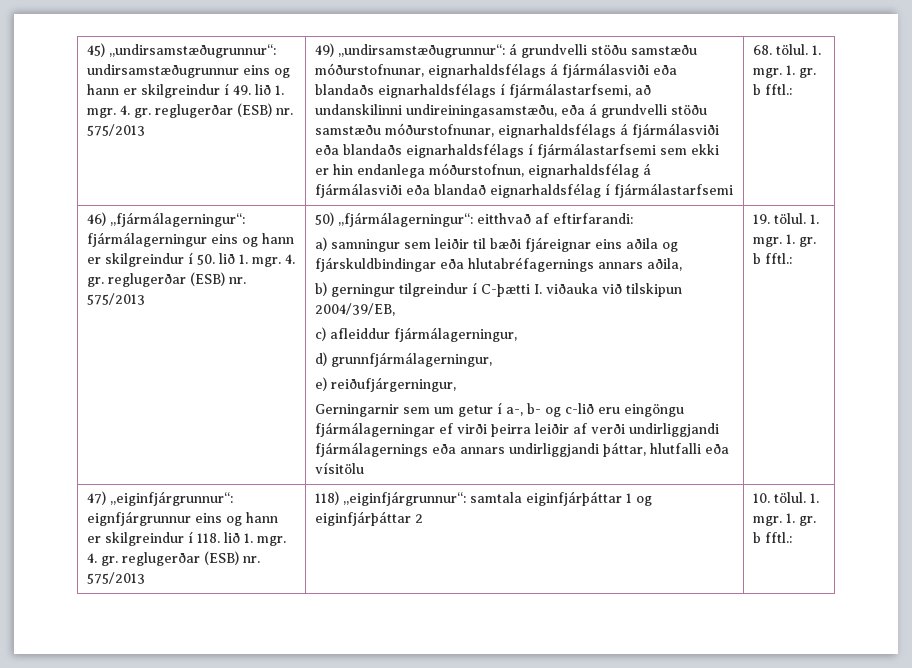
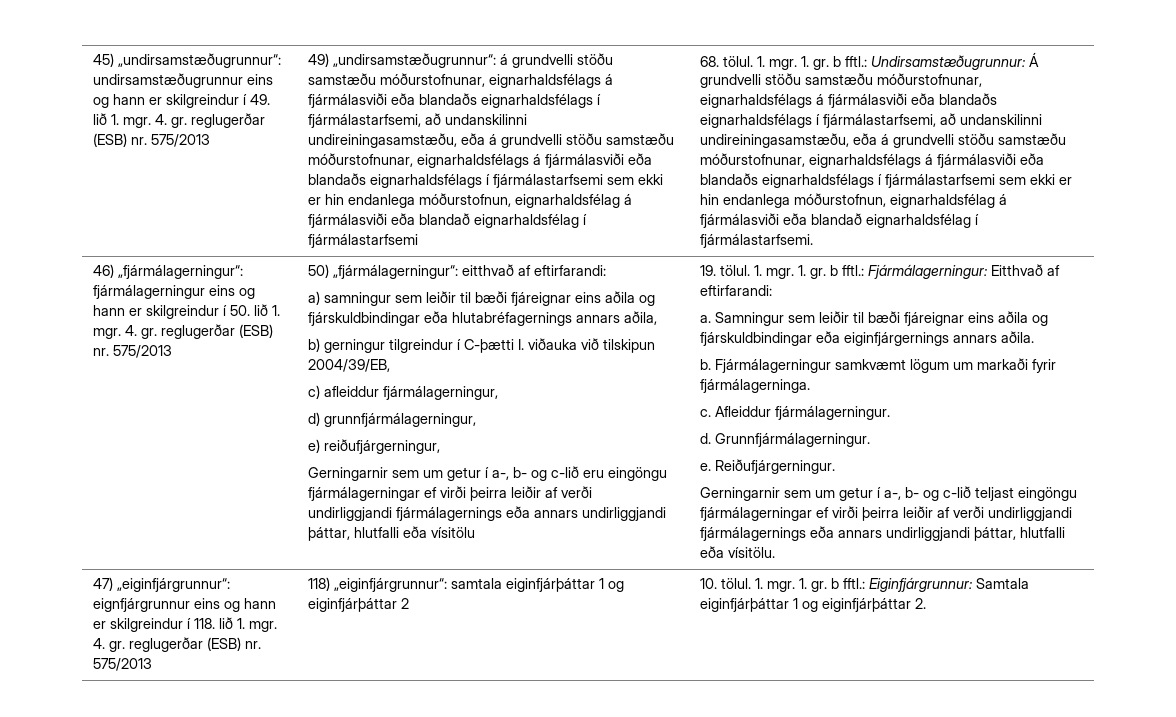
(793, 89) none -> [871,52,1040,70] [700,73,983,88] [700,93,998,108] [700,113,1043,128] [700,133,1067,148] [700,153,1045,168] [700,173,1073,188] [700,193,1008,208] [700,213,980,228] [700,234,814,248] Undirsamstæðugrunnur: Á grundvelli stöðu samstæðu móðurstofnunar, eignarhaldsfélags á fjármálasviði eða blandaðs eignarhaldsfélags í fjármálastarfsemi, að undanskilinni undireiningasamstæðu, eða á grundvelli stöðu samstæðu móðurstofnunar, eignarhaldsfélags á fjármálasviði eða blandaðs eignarhaldsfélags í fjármálastarfsemi sem ekki er hin endanlega móðurstofnun, eignarhaldsfélag á fjármálasviði eða blandað eignarhaldsfélag í fjármálastarfsemi.
(793, 258) none -> [868,264,1061,279] [700,285,773,296] [700,311,1049,326] [700,331,1035,346] [700,358,1057,373] [700,379,811,393] [700,406,891,420] [700,433,871,447] [700,459,836,474] [700,486,1078,501] [700,506,1073,521] [700,526,1066,541] [700,546,776,558] Fjármálagerningur: Eitthvað af eftirfarandi: // a. Samningur sem leiðir til bæði fjáreignar eins aðila og fjárskuldbindingar eða eiginfjárgernings annars aðila. // b. Fjármálagerningur samkvæmt lögum um markaði fyrir fjármálagerninga. // c. Afleiddur fjármálagerningur. // d. Grunnfjármálagerningur. // e. Reiðufjárgerningur. // Gerningarnir sem um getur í a-, b- og c-lið teljast eingöngu fjármálagerningar ef virði þeirra leiðir af verði undirliggjandi fjármálagernings eða annars undirliggjandi þáttar, hlutfalli eða vísitölu.
(793, 537) none -> [869,577,1030,592] [700,598,927,612] Eiginfjárgrunnur: Samtala eiginfjárþáttar 1 og eiginfjárþáttar 2.

